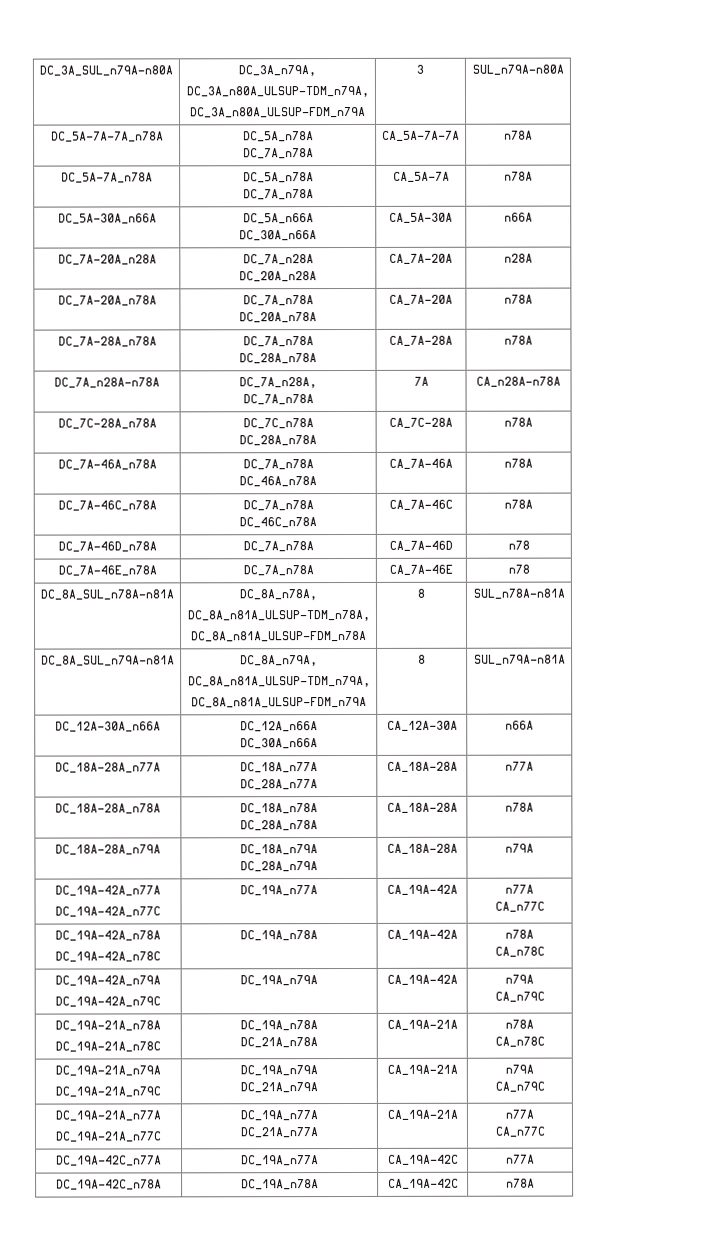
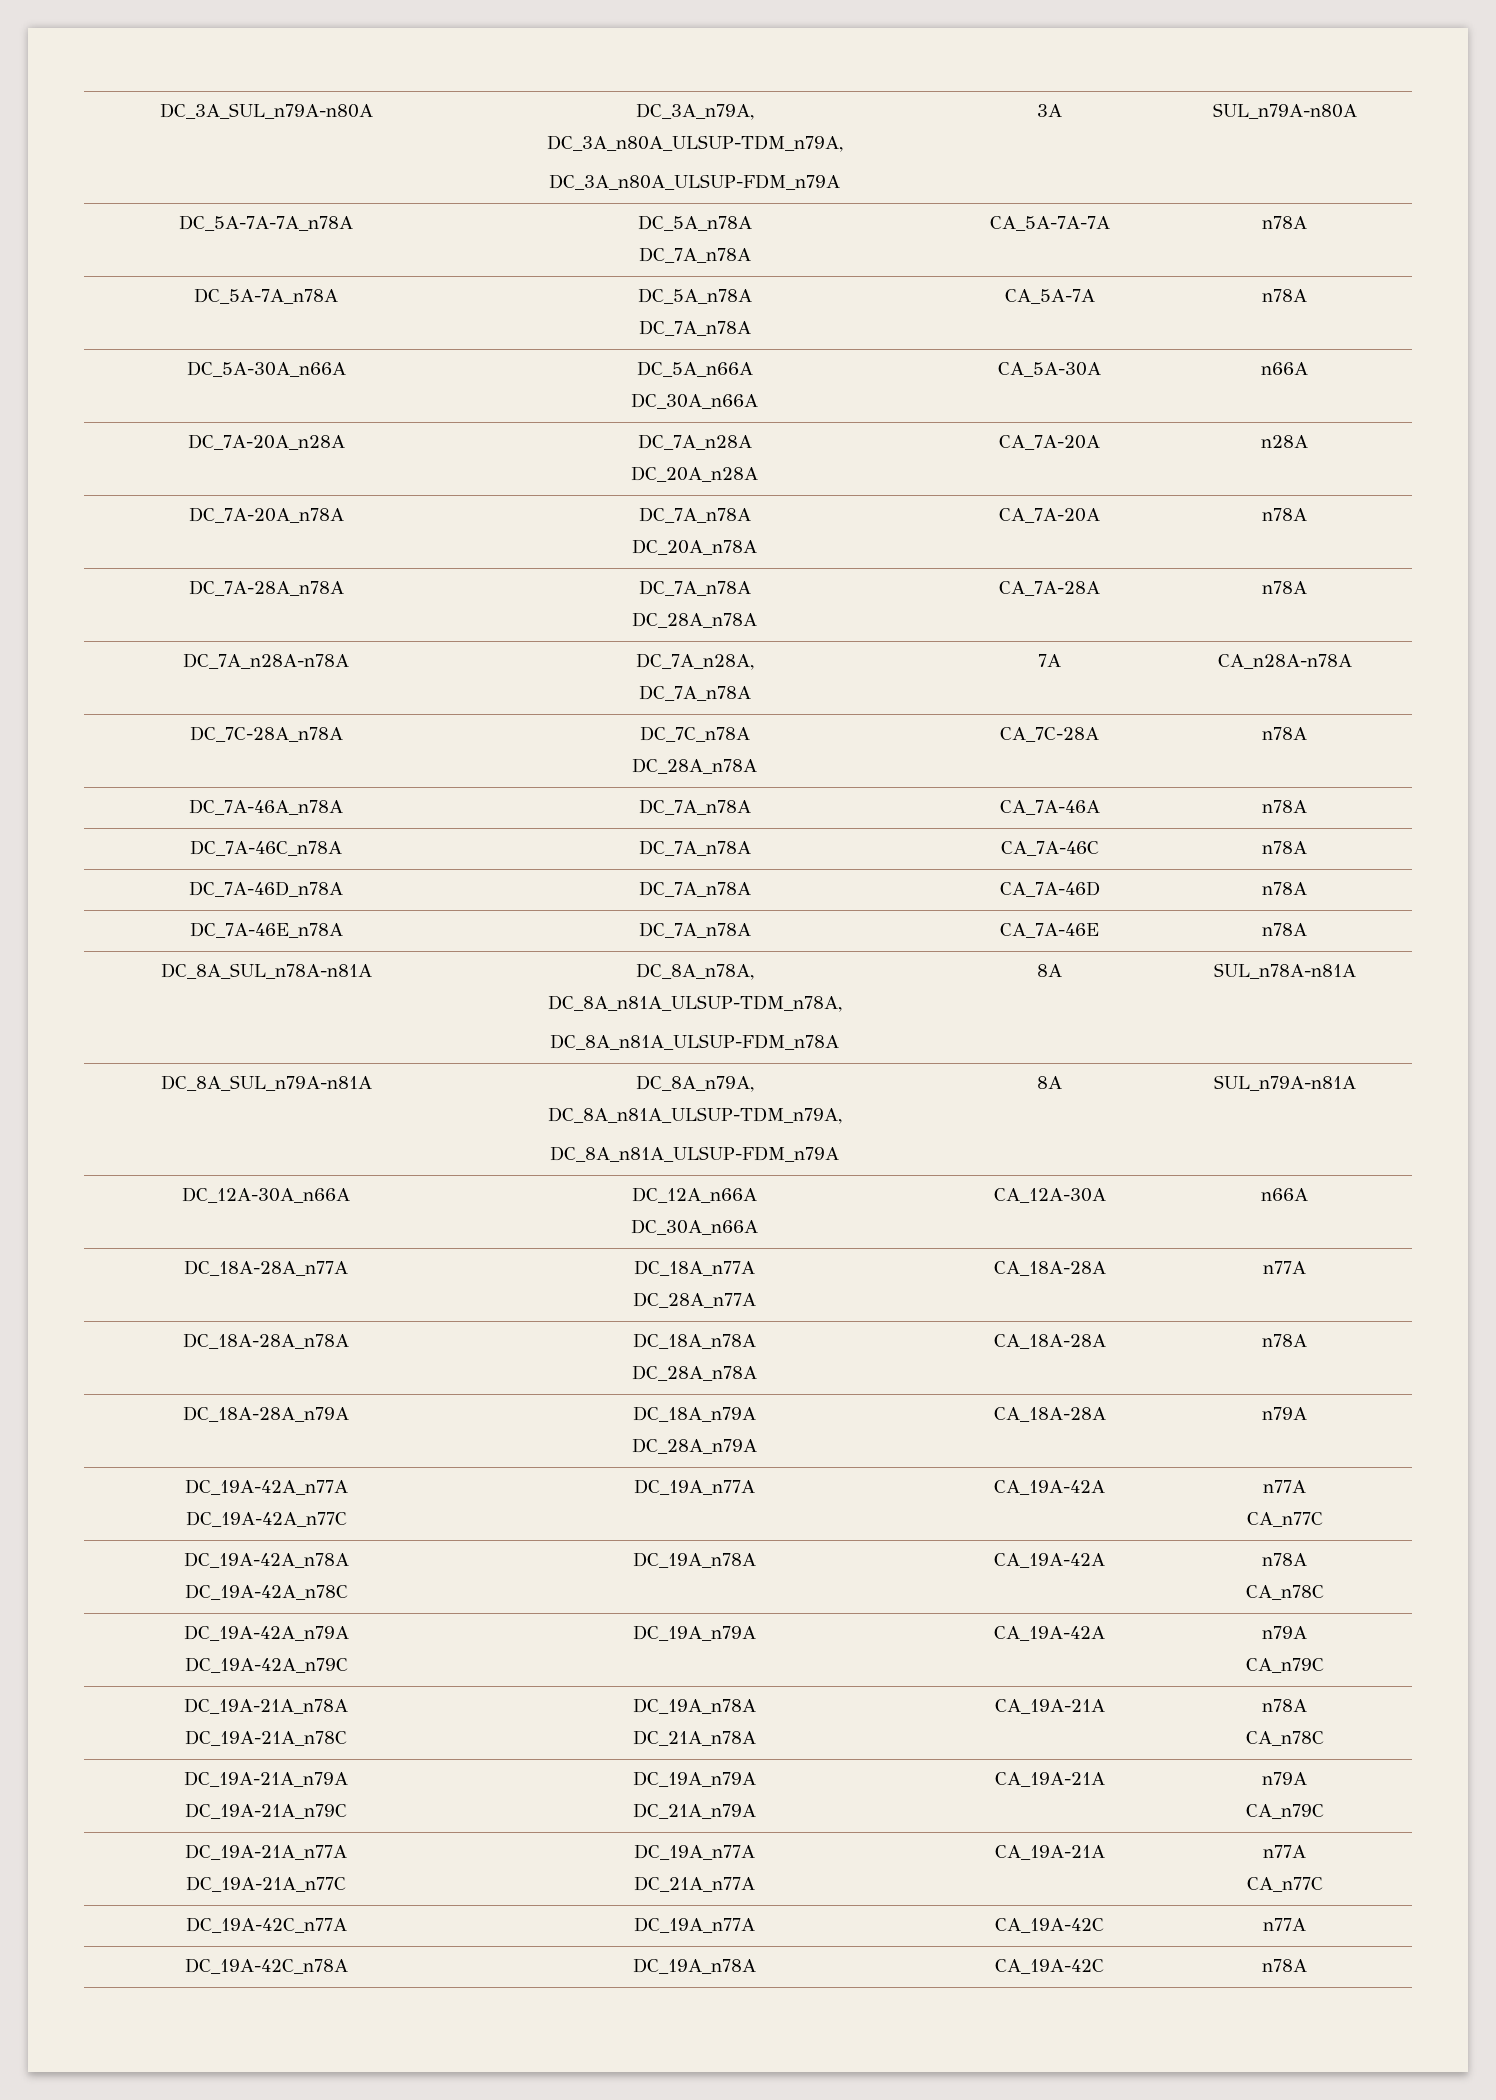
[416,64,424,74] 3 -> [1037,104,1062,117] 3A
[239,476,317,488] // DC_46A_n78A -> (751, 807) none
[239,517,317,529] // DC_46C_n78A -> (751, 848) none
[507,540,530,550] n78 -> [1262,882,1307,895] n78A
[507,564,530,574] n78 -> [1262,923,1307,936] n78A
[417,588,425,598] 8 -> [1037,964,1062,977] 8A
[418,654,426,664] 8 -> [1037,1076,1062,1089] 8A

